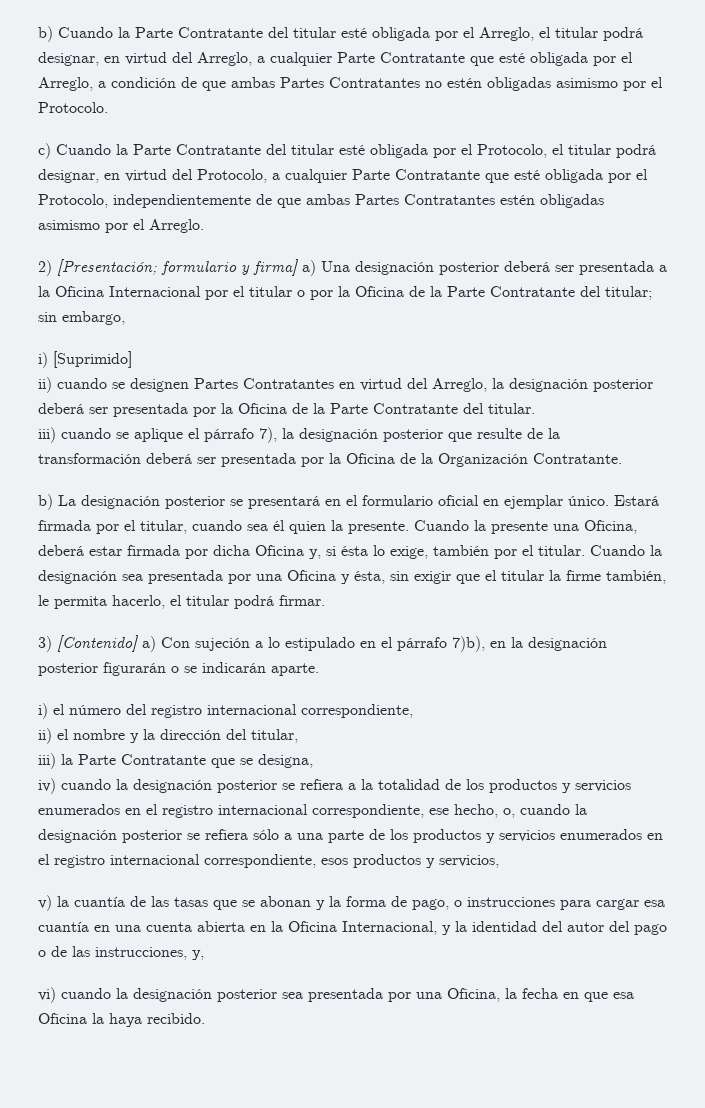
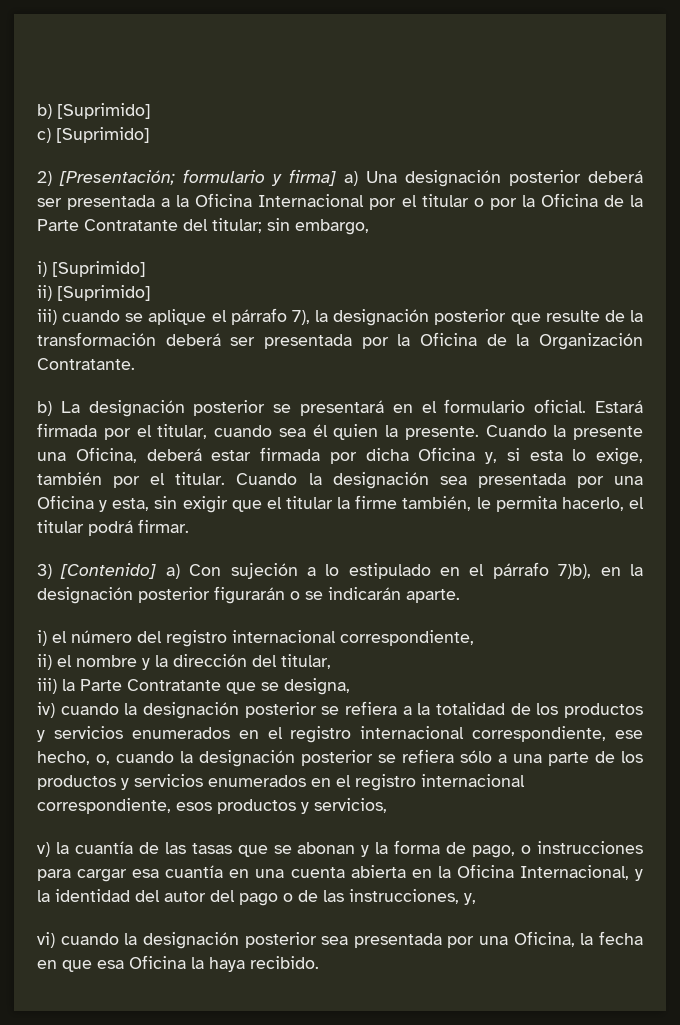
[38,26,643,42] [38,52,633,66] [38,77,663,91] [38,102,108,113] [38,143,656,159] [38,169,648,183] [38,194,604,208] [38,219,204,233] b) Cuando la Parte Contratante del titular esté obligada por el Arreglo, el titular podrá designar, en virtud del Arreglo, a cualquier Parte Contratante que esté obligada por el Arreglo, a condición de que ambas Partes Contratantes no estén obligadas asimismo por el Protocolo. // c) Cuando la Parte Contratante del titular esté obligada por el Protocolo, el titular podrá designar, en virtud del Protocolo, a cualquier Parte Contratante que esté obligada por el Protocolo, independientemente de que ambas Partes Contratantes estén obligadas asimismo por el Arreglo. -> [37,103,151,119] [37,127,150,143] b) [Suprimido] // c) [Suprimido]
[57,378,653,392] [38,403,535,417] cuando se designen Partes Contratantes en virtud del Arreglo, la designación posterior deberá ser presentada por la Oficina de la Parte Contratante del titular. -> [57,285,151,301] [Suprimido]
[438,495,609,509] oficial en ejemplar único. -> [534,399,587,413] oficial.
[341,546,368,556] ésta -> [529,450,563,461] esta
[354,571,385,584] ésta, -> [112,498,150,511] esta,

